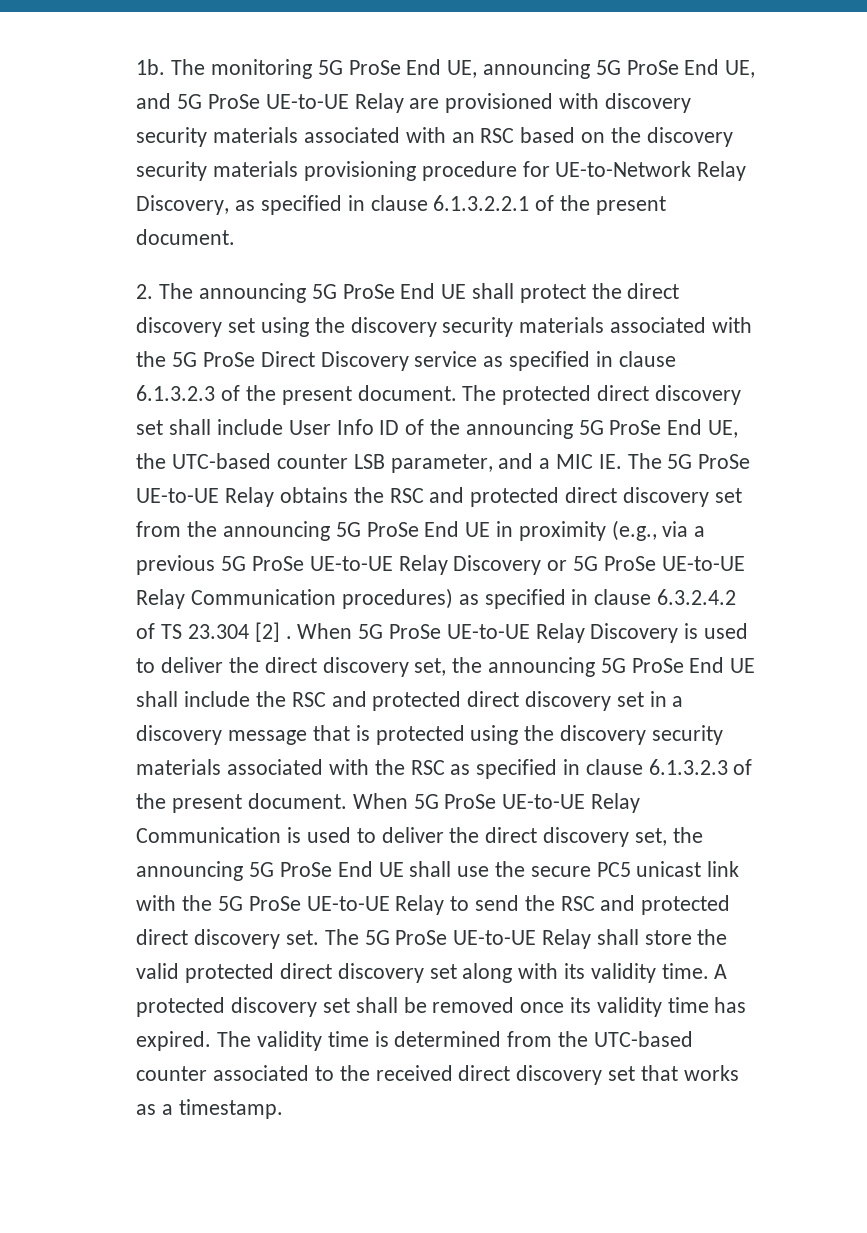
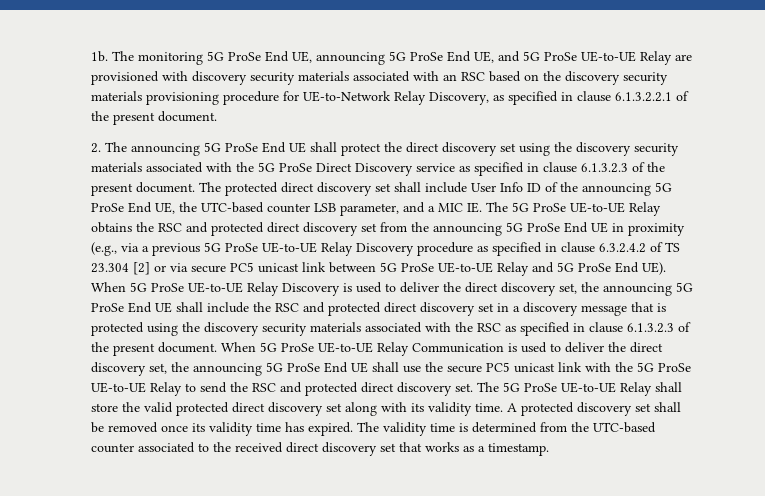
[547,556,745,571] [136,588,453,609] or 5G ProSe UE-to-UE Relay Communication procedures) -> [416,242,473,256] procedure
[285,636,292,639] . -> [153,262,666,276] or via secure PC5 unicast link between 5G ProSe UE-to-UE Relay and 5G ProSe End UE).

